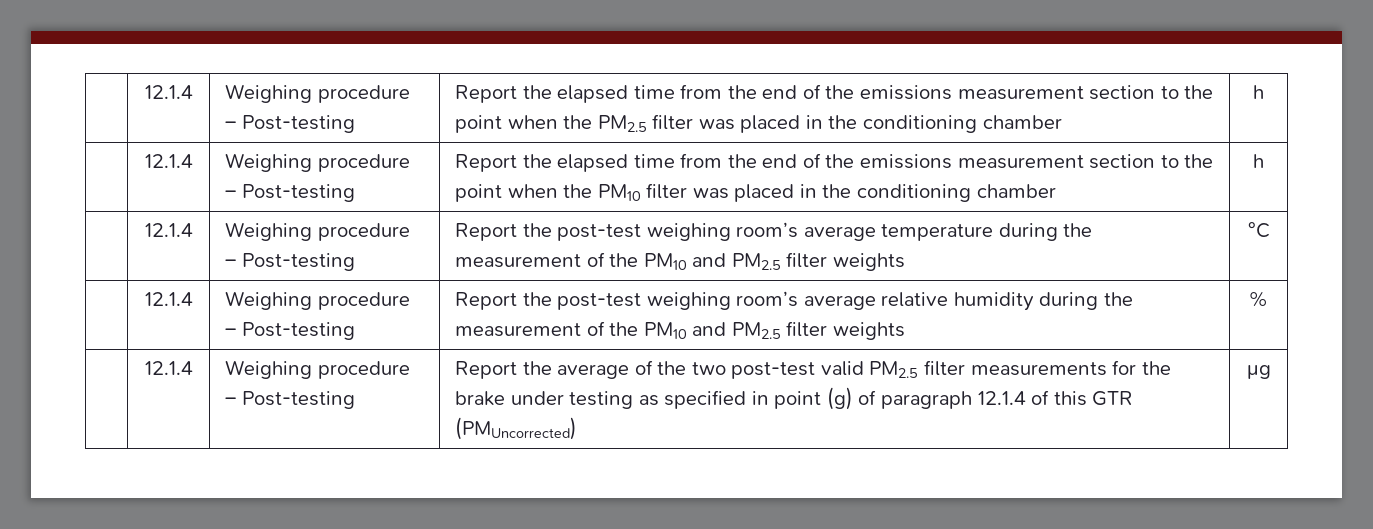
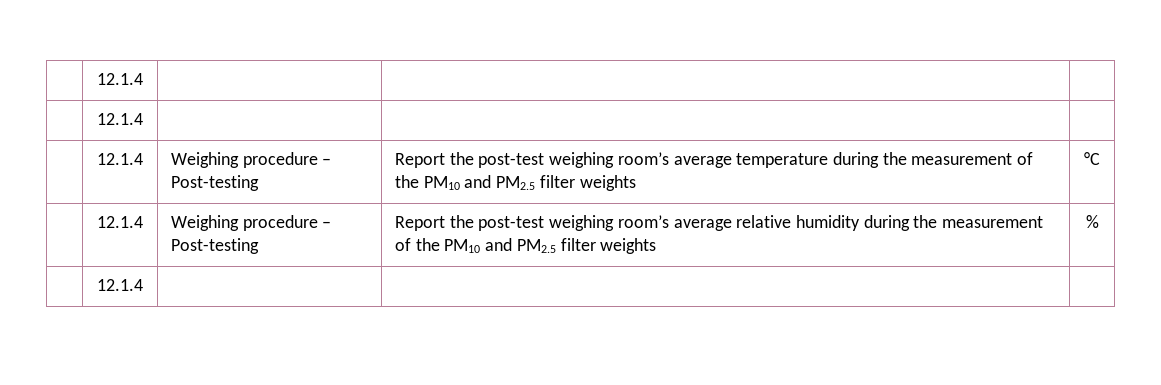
[144,85,193,99] [225,84,410,103] [225,115,355,133] [455,84,1214,103] [455,114,1062,133] [1253,85,1264,99] [144,154,193,168] [225,153,410,172] [225,184,355,202] [455,153,1214,172] [455,183,1056,202] [1253,154,1264,168] | 12.1.4 | Weighing procedure – Post-testing | Report the elapsed time from the end of the emissions measurement section to the point when the PM2.5 filter was placed in the conditioning chamber | h // | 12.1.4 | Weighing procedure – Post-testing | Report the elapsed time from the end of the emissions measurement section to the point when the PM10 filter was placed in the conditioning chamber | h -> [97,73,143,85] [97,113,143,125] | 12.1.4 | | | // | 12.1.4 | | |
[225,360,410,379] [225,391,355,409] [455,360,1171,379] [455,387,1134,410] [455,417,578,440] [1246,365,1271,379] Weighing procedure – Post-testing | Report the average of the two post-test valid PM2.5 filter measurements for the brake under testing as specified in point (g) of paragraph 12.1.4 of this GTR (PMUncorrected) | μg -> (143, 285) | |

